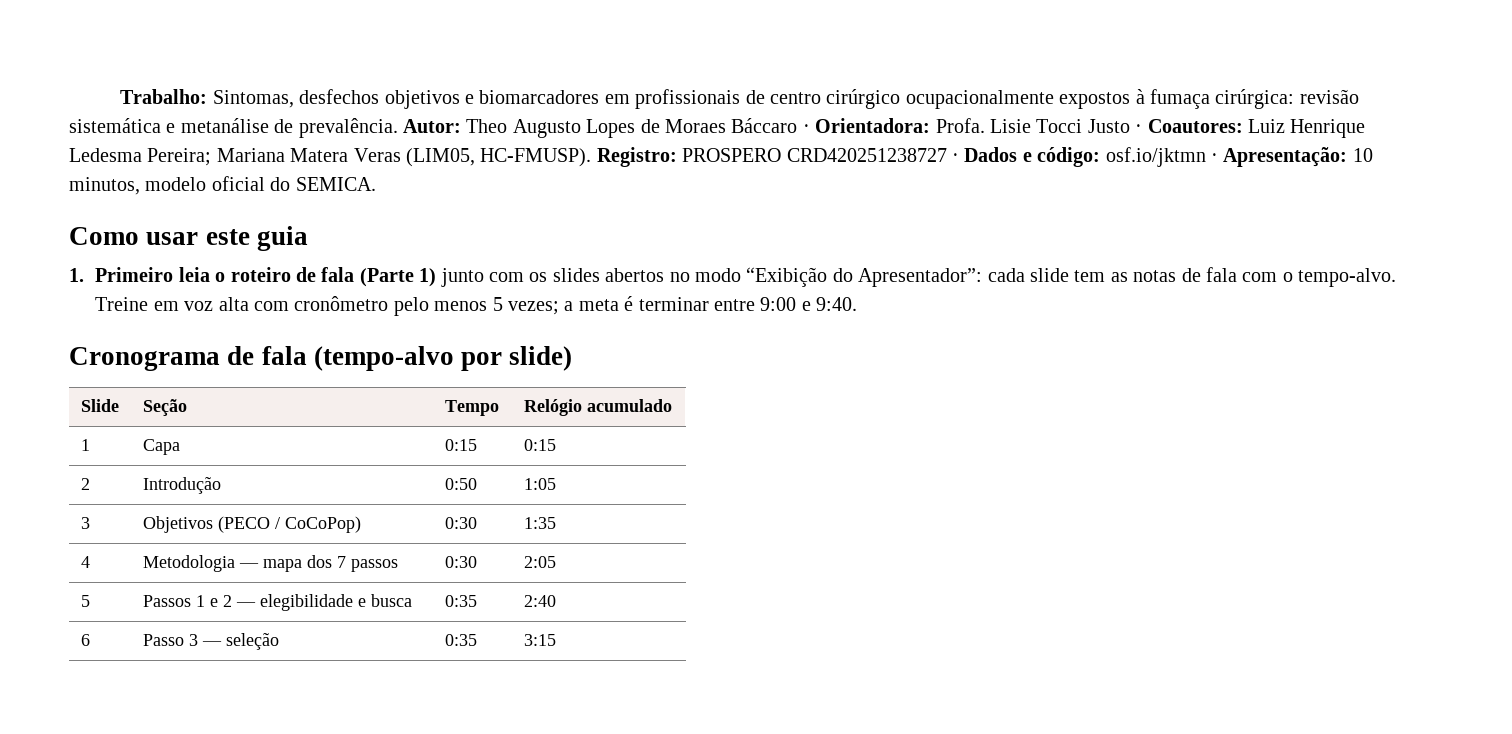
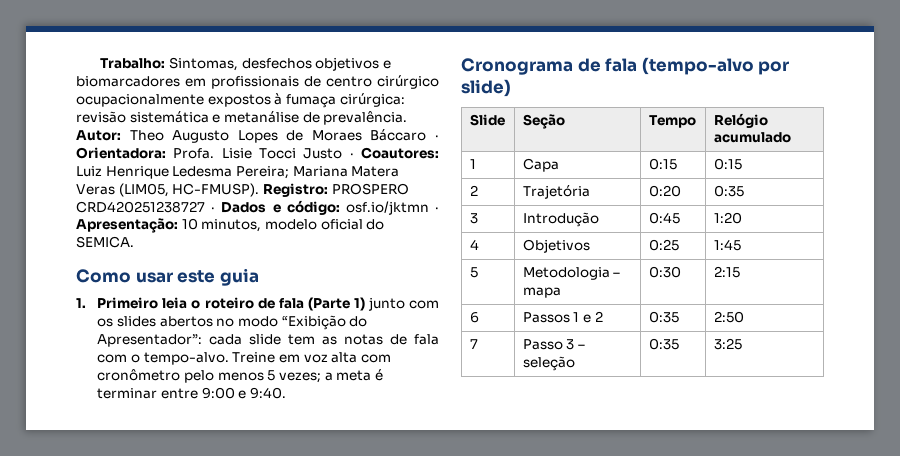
[142,477,221,494] [444,478,477,490] [523,478,556,490] [80,517,90,529] [142,516,361,533] [444,517,477,529] [523,517,556,529] [80,556,90,568] [142,555,398,572] [444,556,477,568] [523,556,556,568] [80,595,90,607] Introdução | 0:50 | 1:05 // 3 | Objetivos (PECO / CoCoPop) | 0:30 | 1:35 // 4 | Metodologia — mapa dos 7 passos | 0:30 | 2:05 // 5 -> [522,185,590,199] [648,185,681,197] [713,185,744,197] [469,213,478,224] [522,212,599,227] [648,212,680,224] [713,212,742,224] [469,239,479,250] [522,239,590,253] [648,239,679,251] [713,239,741,251] [469,267,478,278] [522,267,621,280] [522,287,561,298] [648,266,681,278] [713,266,740,278] [469,312,479,323] Trajetória | 0:20 | 0:35 // 3 | Introdução | 0:45 | 1:20 // 4 | Objetivos | 0:25 | 1:45 // 5 | Metodologia – mapa | 0:30 | 2:15 // 6
[235,594,412,611] [444,595,477,607] [523,595,556,607] [80,634,90,646] — elegibilidade e busca | 0:35 | 2:40 // 6 -> [648,311,679,323] [713,311,744,323] [469,339,478,349] | 0:35 | 2:50 // 7
[201,641,222,646] — -> [577,344,585,349] –
[523,634,556,646] 3:15 -> [713,338,742,350] 3:25

